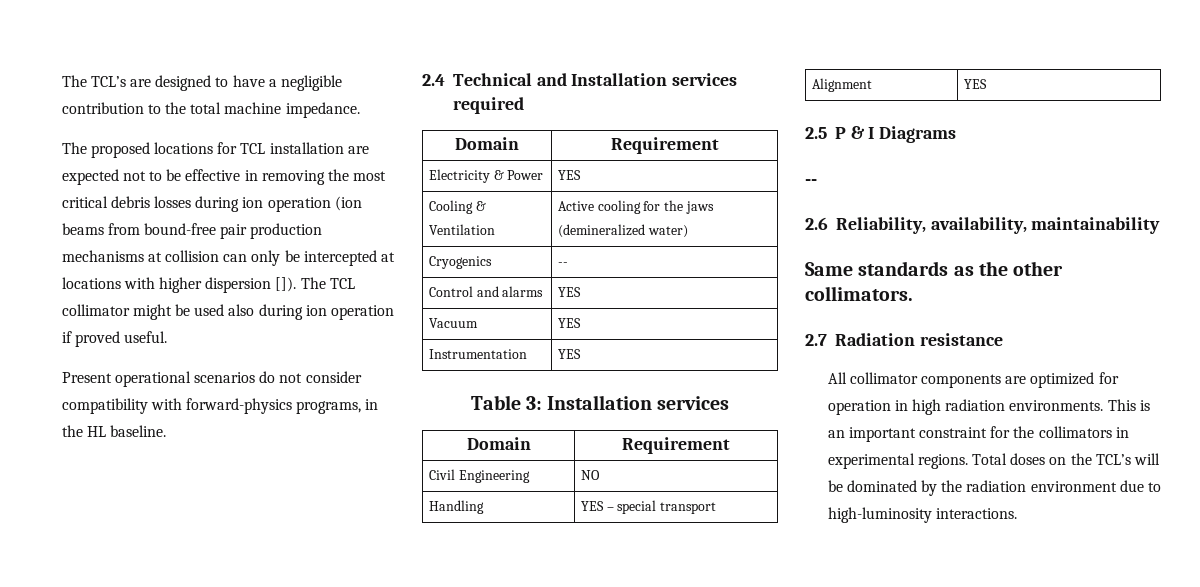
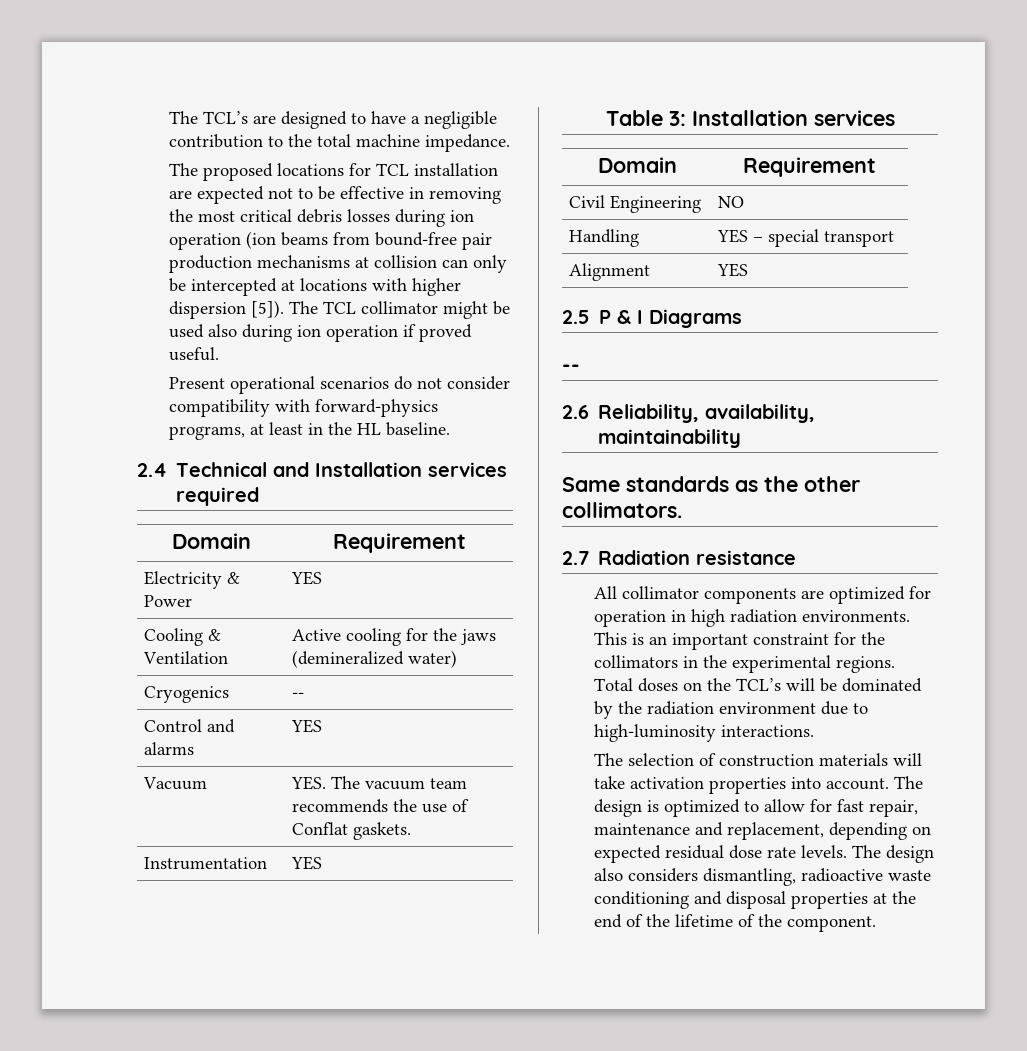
[275,277,297,292] []). -> [251,300,285,318] [5]).
(362, 407) none -> [250,422,304,435] at least
[557,318,581,328] YES -> [291,776,468,790] [292,799,470,813] [292,822,412,840] YES. The vacuum team recommends the use of Conflat gaskets.
(1129, 432) none -> [703,655,728,668] the
(1017, 513) none -> [594,753,923,767] [594,776,924,794] [594,799,919,817] [594,822,932,840] [594,845,935,863] [594,868,932,886] [594,891,917,909] [594,914,877,932] // The selection of construction materials will take activation properties into account. The design is optimized to allow for fast repair, maintenance and replacement, depending on expected residual dose rate levels. The design also considers dismantling, radioactive waste conditioning and disposal properties at the end of the lifetime of the component.

